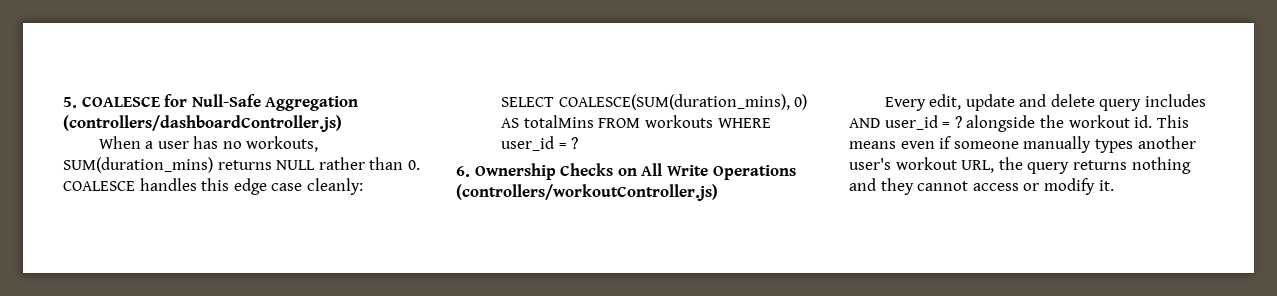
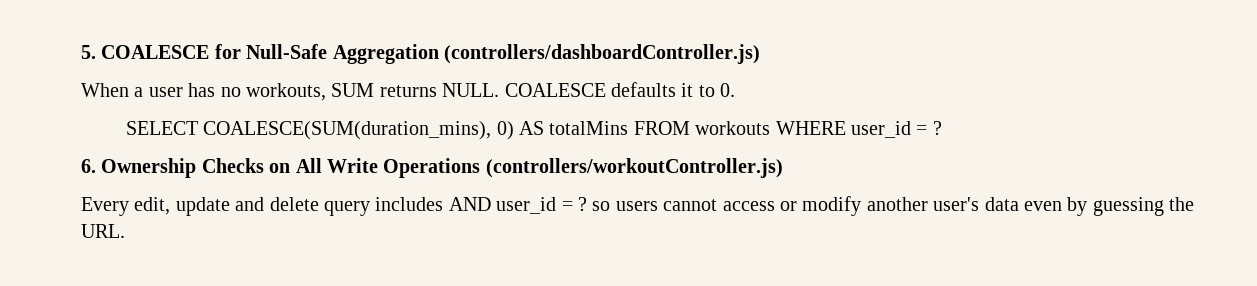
[63,157,420,173] [63,178,363,195] SUM(duration_mins) returns NULL rather than 0. COALESCE handles this edge case cleanly: -> [331,82,736,97] SUM returns NULL. COALESCE defaults it to 0.
[966,115,1189,132] [849,136,1196,153] [849,157,1191,174] [849,178,1114,195] alongside the workout id. This means even if someone manually types another user's workout URL, the query returns nothing and they cannot access or modify it. -> [592,196,1195,216] [81,224,125,238] so users cannot access or modify another user's data even by guessing the URL.

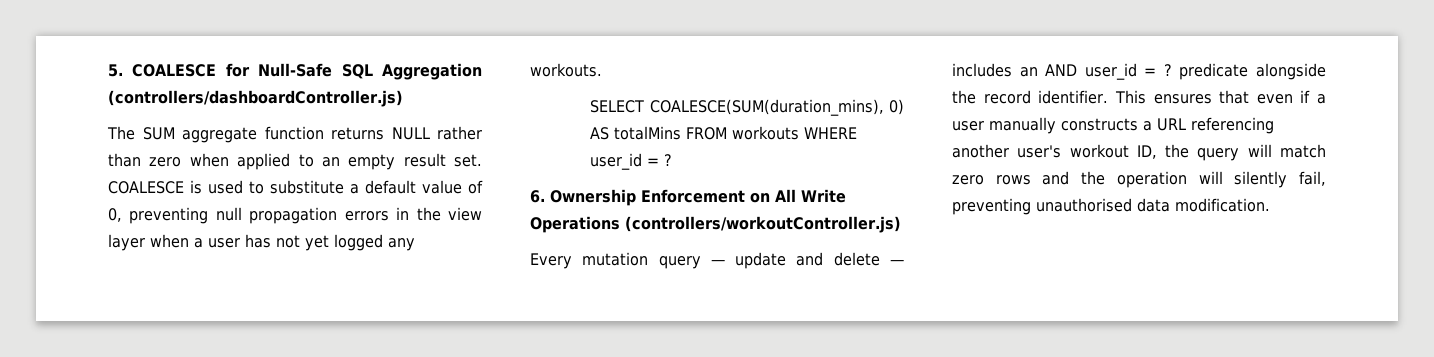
(328, 51) none -> [341,64,373,79] SQL
[81,82,736,101] When a user has no workouts, SUM returns NULL. COALESCE defaults it to 0. -> [107,126,482,143] [108,153,482,170] [108,180,483,194] [108,207,482,224] [108,234,415,251] [530,63,602,77] The SUM aggregate function returns NULL rather than zero when applied to an empty result set. COALESCE is used to substitute a default value of 0, preventing null propagation errors in the view layer when a user has not yet logged any workouts.
[201,158,264,173] Checks -> [641,189,745,203] Enforcement
[134,196,1195,216] [81,224,125,238] edit, update and delete query includes AND user_id = ? so users cannot access or modify another user's data even by guessing the URL. -> [582,252,904,269] [952,63,1326,80] [952,90,1326,104] [952,117,1274,134] [952,144,1326,161] [952,171,1326,188] [952,198,1270,215] mutation query — update and delete — includes an AND user_id = ? predicate alongside the record identifier. This ensures that even if a user manually constructs a URL referencing another user's workout ID, the query will match zero rows and the operation will silently fail, preventing unauthorised data modification.

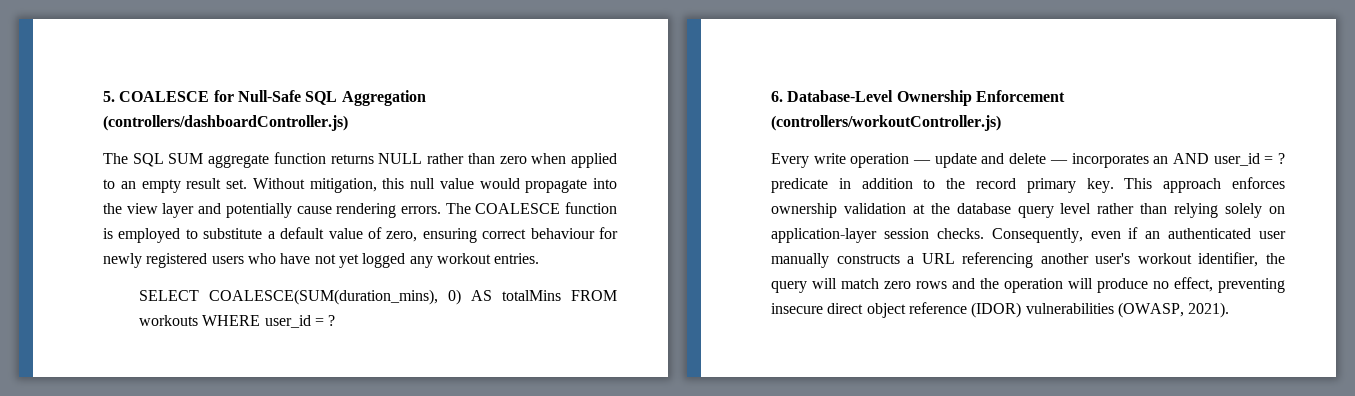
(135, 133) none -> [132,153,164,167] SQL
[108,180,243,194] COALESCE is used -> [252,178,617,193] [103,202,617,218] [103,228,181,243] Without mitigation, this null value would propagate into the view layer and potentially cause rendering errors. The COALESCE function is employed
[108,207,482,224] [108,234,271,251] 0, preventing null propagation errors in the view layer when a user has -> [386,227,619,243] [103,253,311,268] zero, ensuring correct behaviour for newly registered users who have
[530,63,602,77] workouts. -> [436,253,540,264] workout entries.
(545, 196) none -> [787,90,894,102] Database-Level
[750,189,846,203] [530,216,620,233] on All Write Operations -> (1065, 96) none
[582,252,701,269] mutation query -> [813,153,910,168] write operation
[952,63,1012,77] includes -> [1071,153,1149,168] incorporates
[1256,63,1326,80] [952,90,1326,104] alongside the record identifier. This ensures that even if a -> [838,177,1285,193] [771,203,1285,218] [771,227,1252,243] in addition to the record primary key. This approach enforces ownership validation at the database query level rather than relying solely on application-layer session checks. Consequently, even if an authenticated
[1136,145,1157,159] ID, -> [1198,252,1259,267] identifier,
[1234,171,1326,188] [952,198,1270,215] silently fail, preventing unauthorised data modification. -> [1097,277,1285,293] [771,302,1230,318] produce no effect, preventing insecure direct object reference (IDOR) vulnerabilities (OWASP, 2021).

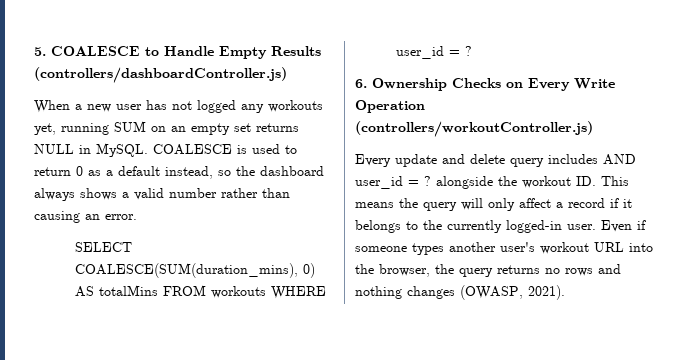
[213,90,426,106] [103,115,348,131] [103,152,618,168] [103,178,617,193] [103,202,617,218] [103,227,619,243] [103,253,540,268] for Null-Safe SQL Aggregation (controllers/dashboardController.js) // The SQL SUM aggregate function returns NULL rather than zero when applied to an empty result set. Without mitigation, this null value would propagate into the view layer and potentially cause rendering errors. The COALESCE function is employed to substitute a default value of zero, ensuring correct behaviour for newly registered users who have not yet logged any workout entries. -> [145,46,321,59] [34,67,287,83] [34,100,323,113] [34,121,299,135] [34,143,297,157] [34,166,324,179] [34,188,290,201] [34,211,137,223] to Handle Empty Results (controllers/dashboardController.js) // When a new user has not logged any workouts yet, running SUM on an empty set returns NULL in MySQL. COALESCE is used to return 0 as a default instead, so the dashboard always shows a valid number rather than causing an error.
[787,90,1065,106] [771,115,1001,131] [771,153,1285,168] [771,177,1285,193] [771,203,1285,218] [771,227,1286,243] [771,252,1285,268] [771,277,1285,293] [771,302,1114,318] Database-Level Ownership Enforcement (controllers/workoutController.js) // Every write operation — update and delete — incorporates an AND user_id = ? predicate in addition to the record primary key. This approach enforces ownership validation at the database query level rather than relying solely on application-layer session checks. Consequently, even if an authenticated user manually constructs a URL referencing another user's workout identifier, the query will match zero rows and the operation will produce no effect, preventing insecure direct object reference (IDOR) vulnerabilities -> [372,78,615,91] [355,100,425,113] [355,121,593,137] [355,154,636,167] [355,176,629,189] [355,198,632,211] [355,220,646,233] [355,242,653,255] [355,264,621,277] [355,286,455,299] Ownership Checks on Every Write Operation (controllers/workoutController.js) // Every update and delete query includes AND user_id = ? alongside the workout ID. This means the query will only affect a record if it belongs to the currently logged-in user. Even if someone types another user's workout URL into the browser, the query returns no rows and nothing changes

